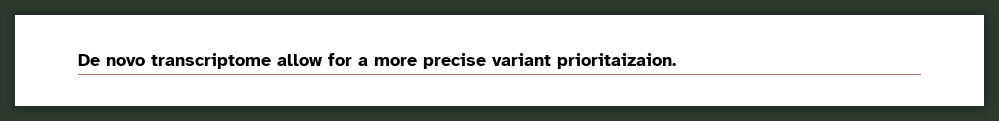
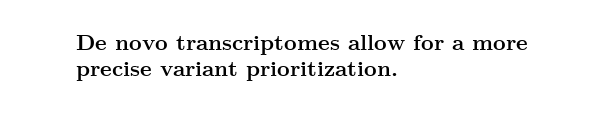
[151,53,271,69] transcriptome -> [176,36,340,55] transcriptomes
[557,53,676,69] prioritaizaion. -> [246,62,398,81] prioritization.

